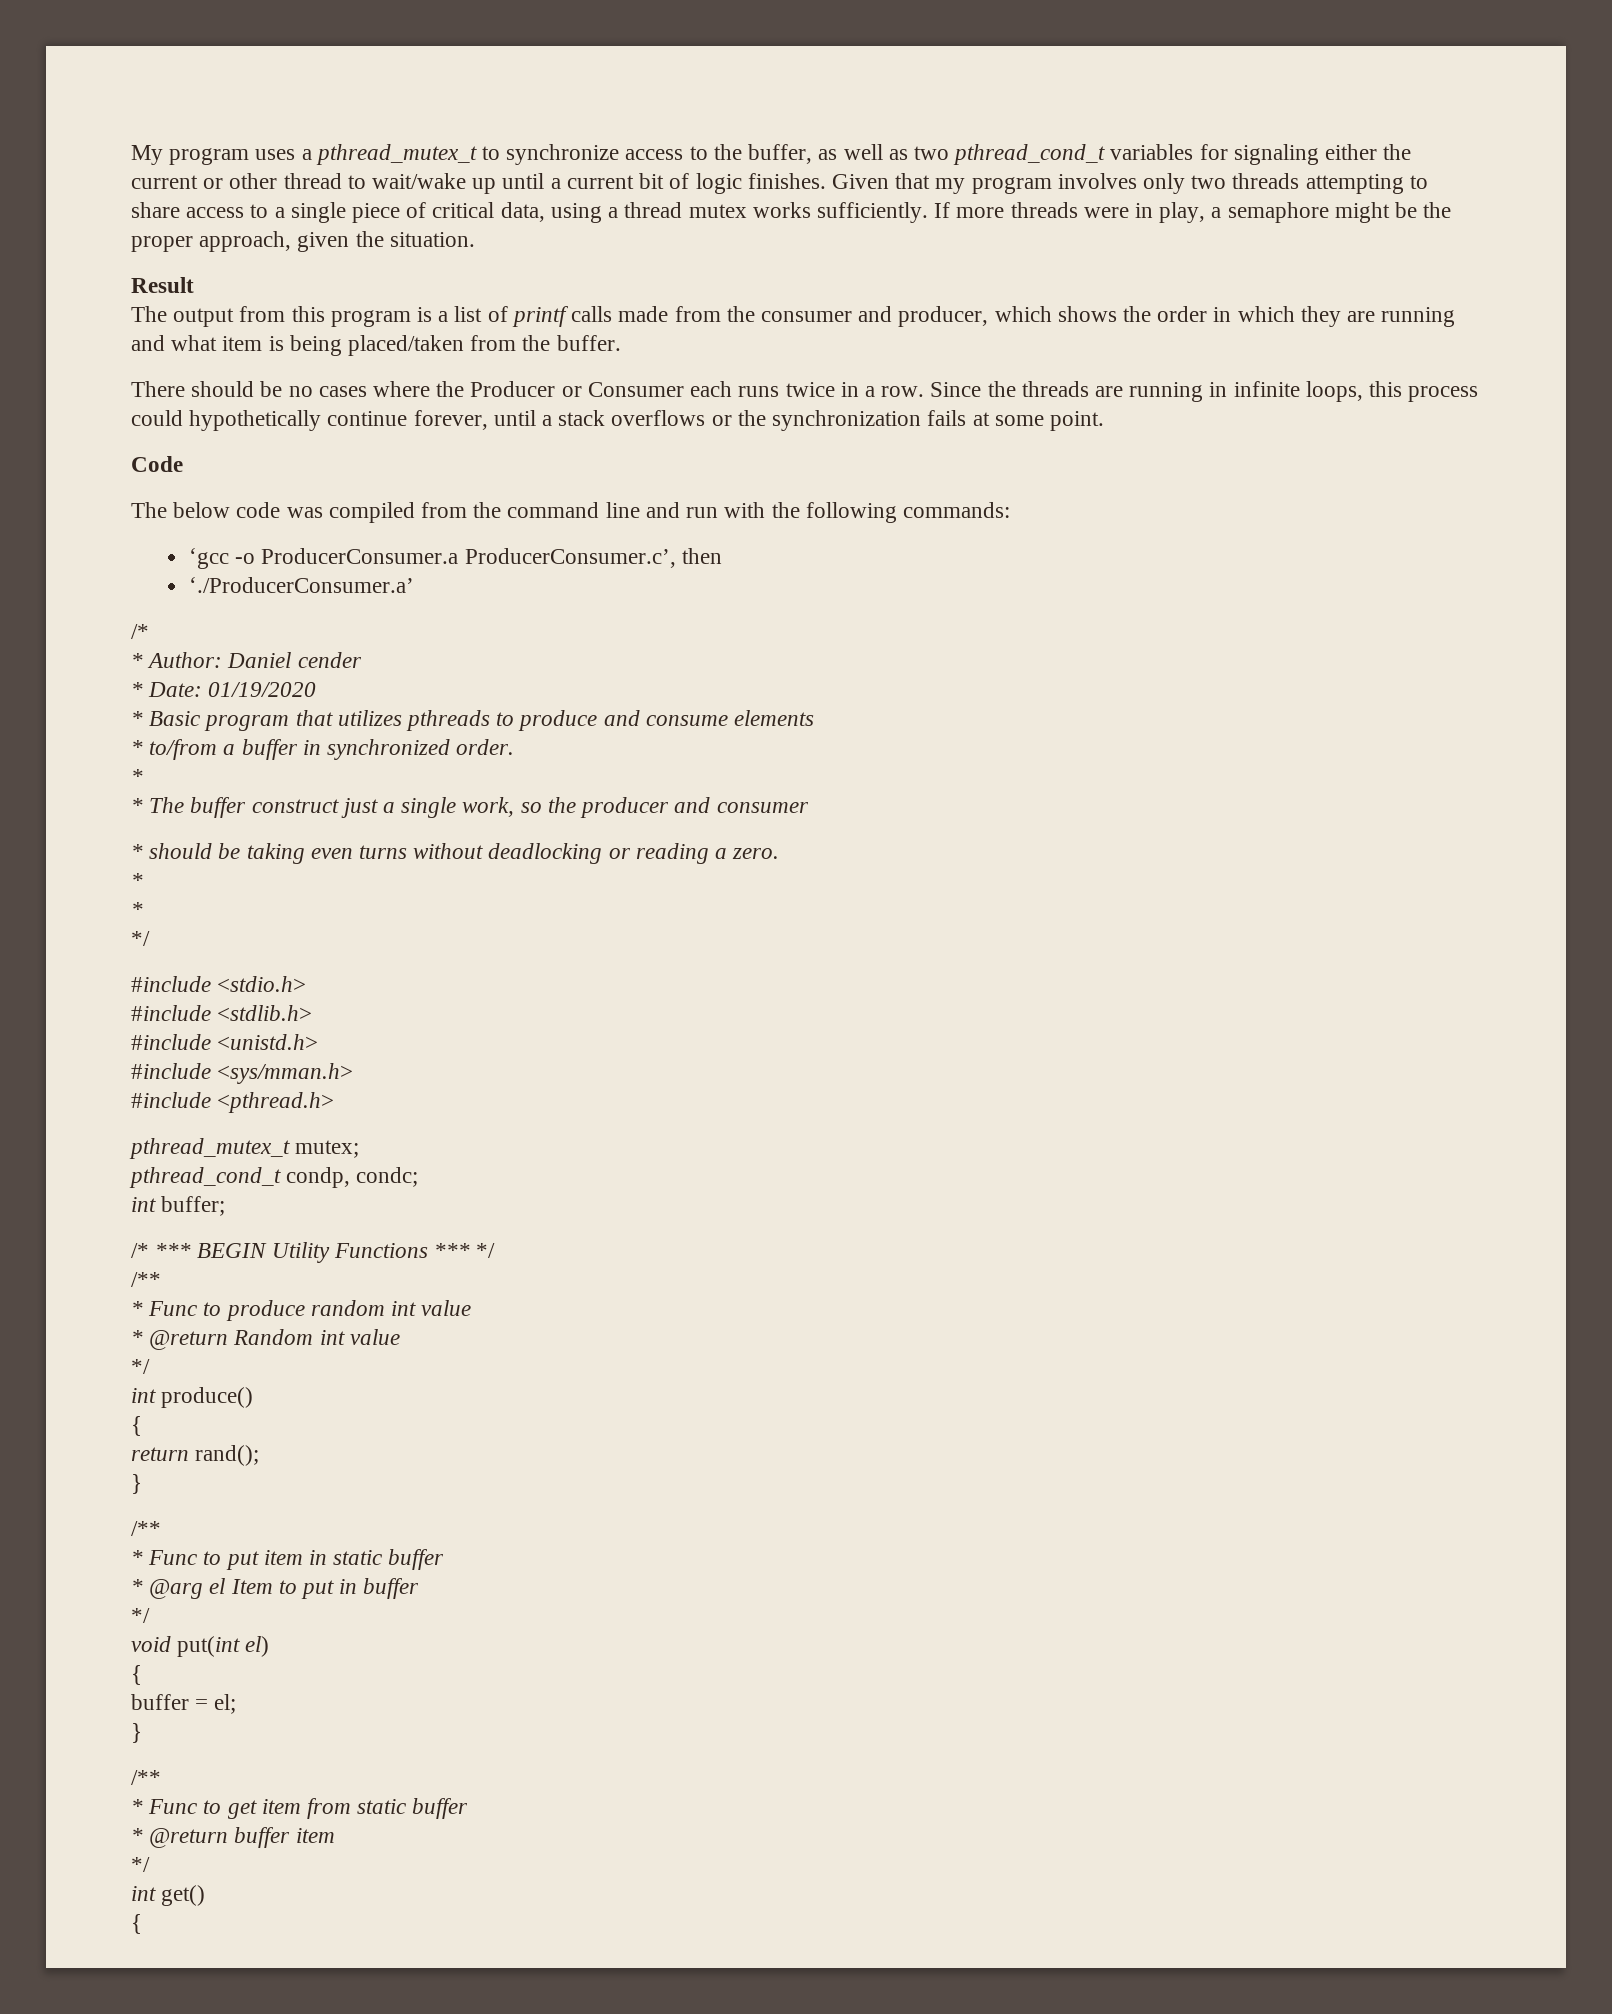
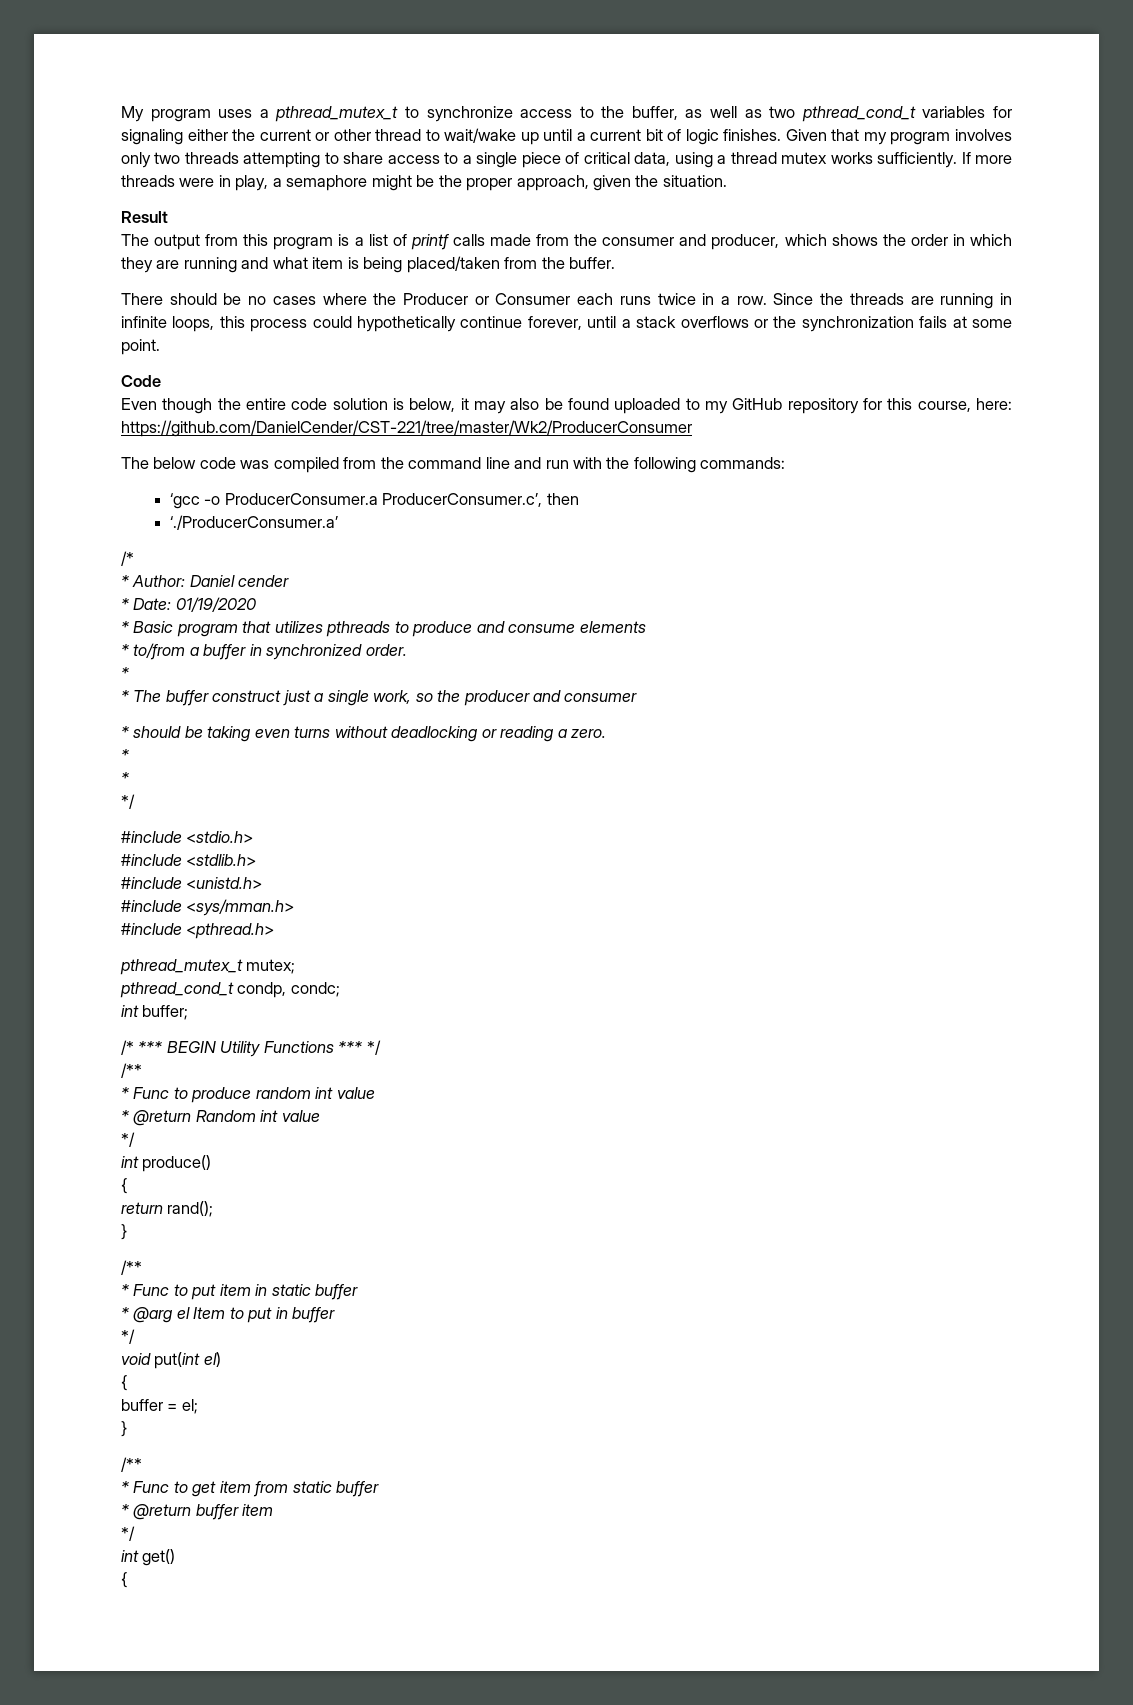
(183, 464) none -> [121,398,1013,414] [121,420,692,437] // Even though the entire code solution is below, it may also be found uploaded to my GitHub repository for this course, here: https://github.com/DanielCender/CST-221/tree/master/Wk2/ProducerConsumer

